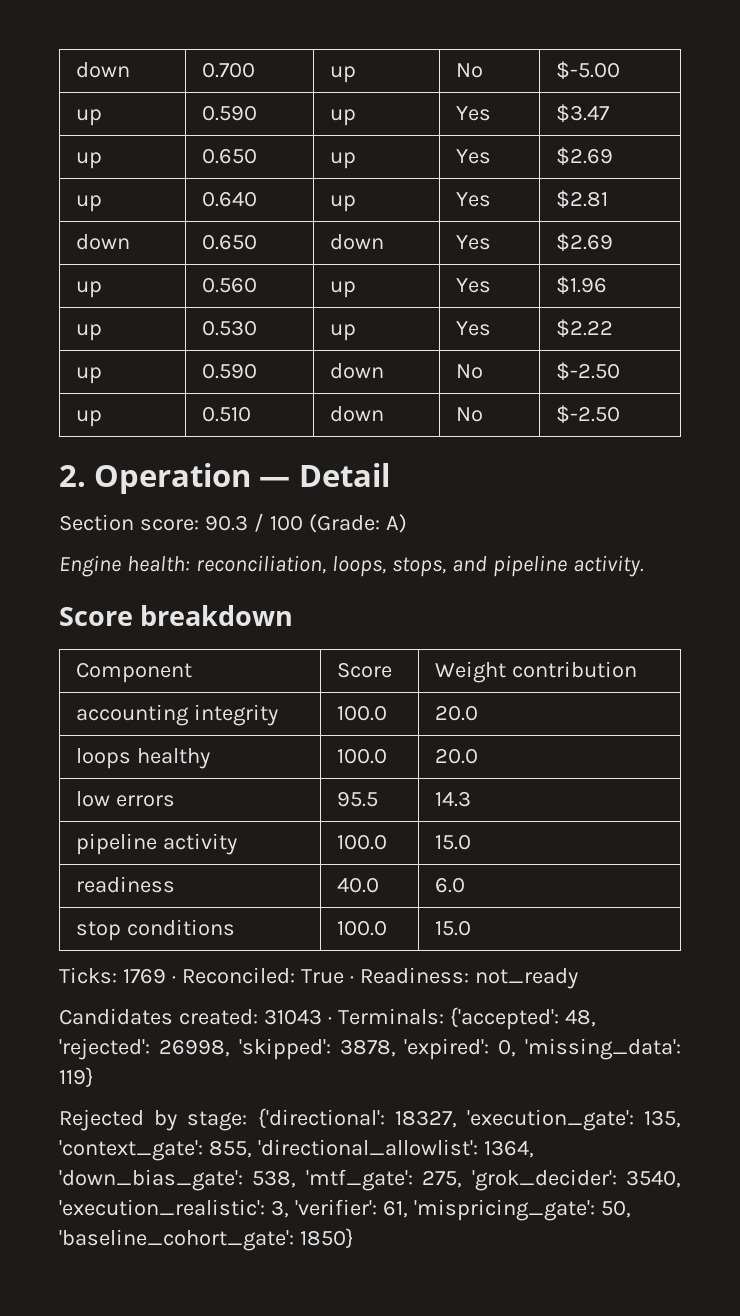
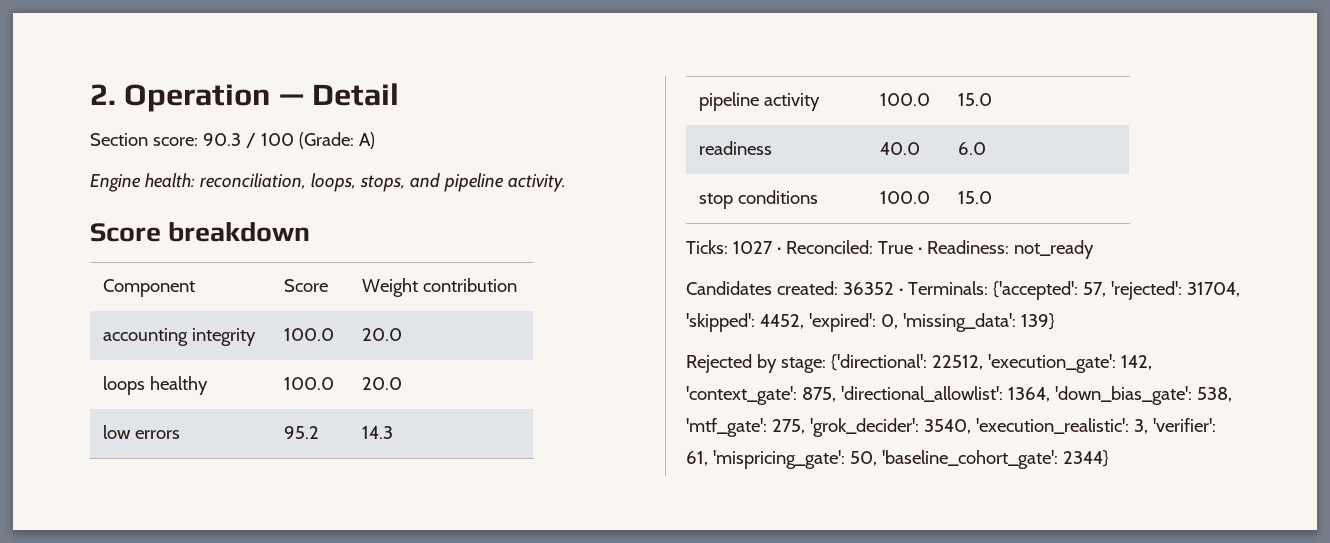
[76,62,131,78] [202,62,256,78] [330,66,357,83] [456,63,484,78] [556,61,621,80] [76,109,103,126] [202,105,258,121] [330,109,357,126] [456,106,492,121] [556,104,610,123] [76,152,103,169] [202,148,258,164] [330,152,357,169] [456,149,492,164] [556,147,614,166] [76,195,103,212] [202,191,258,207] [330,195,357,212] [456,192,492,207] [556,190,609,209] [76,234,131,250] [202,234,258,250] [330,234,385,250] [456,235,492,250] [556,233,614,252] [76,281,103,298] [202,277,258,293] [330,281,357,298] [456,278,492,293] [556,276,608,295] [76,324,103,341] [202,320,258,336] [330,324,357,341] [456,321,492,336] [556,319,614,338] [76,367,103,384] [202,363,258,379] [330,363,385,379] [456,364,484,379] [556,362,621,381] [76,410,103,427] [202,406,252,422] [330,406,385,422] [456,407,484,422] [556,405,621,424] down | 0.700 | up | No | $-5.00 // up | 0.590 | up | Yes | $3.47 // up | 0.650 | up | Yes | $2.69 // up | 0.640 | up | Yes | $2.81 // down | 0.650 | down | Yes | $2.69 // up | 0.560 | up | Yes | $1.96 // up | 0.530 | up | Yes | $2.22 // up | 0.590 | down | No | $-2.50 // up | 0.510 | down | No | $-2.50 // -> (90, 94) none
[337,791,379,807] 95.5 -> [284,426,320,439] 95.2
[122,968,166,984] 1769 -> [732,241,773,254] 1027
[263,1009,322,1025] 31043 -> [842,282,894,295] 36352
[564,1009,596,1027] [59,1038,396,1060] 48, 'rejected': 26998, 'skipped': 3878, -> [1082,281,1240,300] [686,313,804,332] 57, 'rejected': 31704, 'skipped': 4452,
[59,1067,94,1088] 119} -> [1020,313,1055,330] 139}
[394,1109,681,1131] [59,1140,252,1161] 18327, 'execution_gate': 135, 'context_gate': 855, -> [931,354,1152,373] [686,386,836,405] 22512, 'execution_gate': 142, 'context_gate': 875,
[299,1228,354,1249] 1850} -> [1062,450,1109,467] 2344}

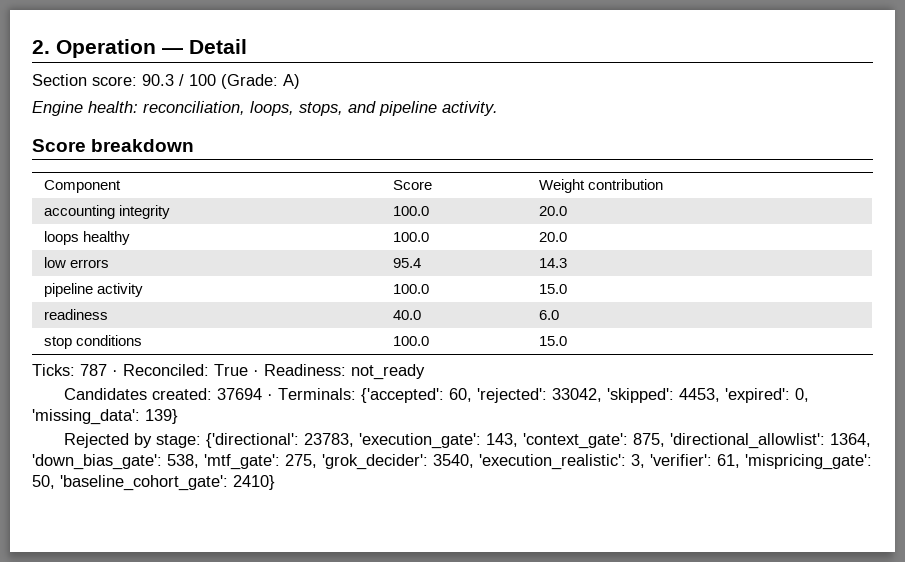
[284,426,320,439] 95.2 -> [392,258,421,268] 95.4
[732,241,773,254] 1027 -> [80,364,107,376] 787
[842,282,894,295] 36352 -> [217,388,263,400] 37694
[1082,281,1240,300] [686,313,804,332] 57, 'rejected': 31704, 'skipped': 4452, -> [449,388,721,403] 60, 'rejected': 33042, 'skipped': 4453,
[931,354,1152,373] 22512, 'execution_gate': 142, -> [304,433,519,449] 23783, 'execution_gate': 143,
[1062,450,1109,467] 2344} -> [233,475,275,490] 2410}

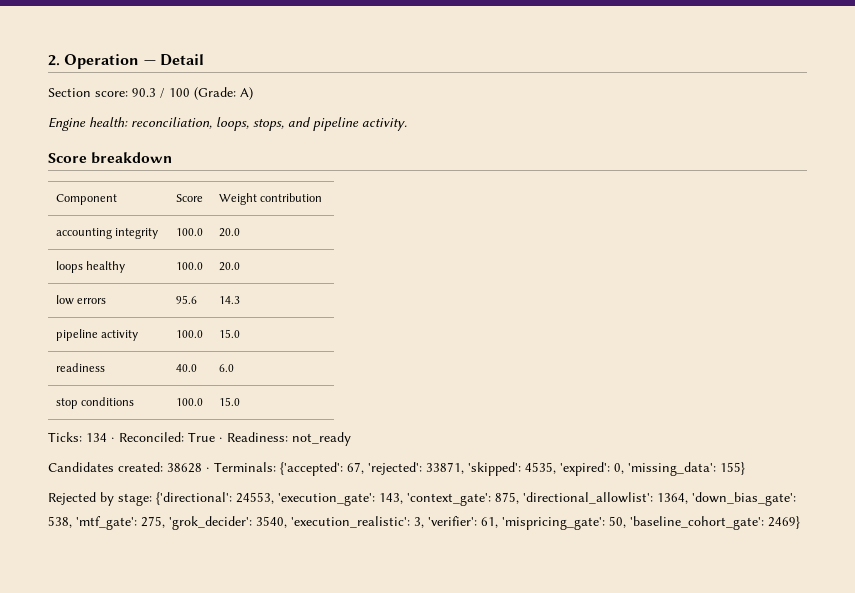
[392,258,421,268] 95.4 -> [175,295,197,304] 95.6
[80,364,107,376] 787 -> [86,433,107,442] 134
[217,388,263,400] 37694 -> [167,463,202,473] 38628
[449,388,721,403] 60, 'rejected': 33042, 'skipped': 4453, -> [347,462,556,476] 67, 'rejected': 33871, 'skipped': 4535,
[145,409,178,424] 139} -> [720,462,745,475] 155}
[304,433,355,447] 23783, -> [236,492,274,504] 24553,
[233,475,275,490] 2410} -> [768,516,800,529] 2469}

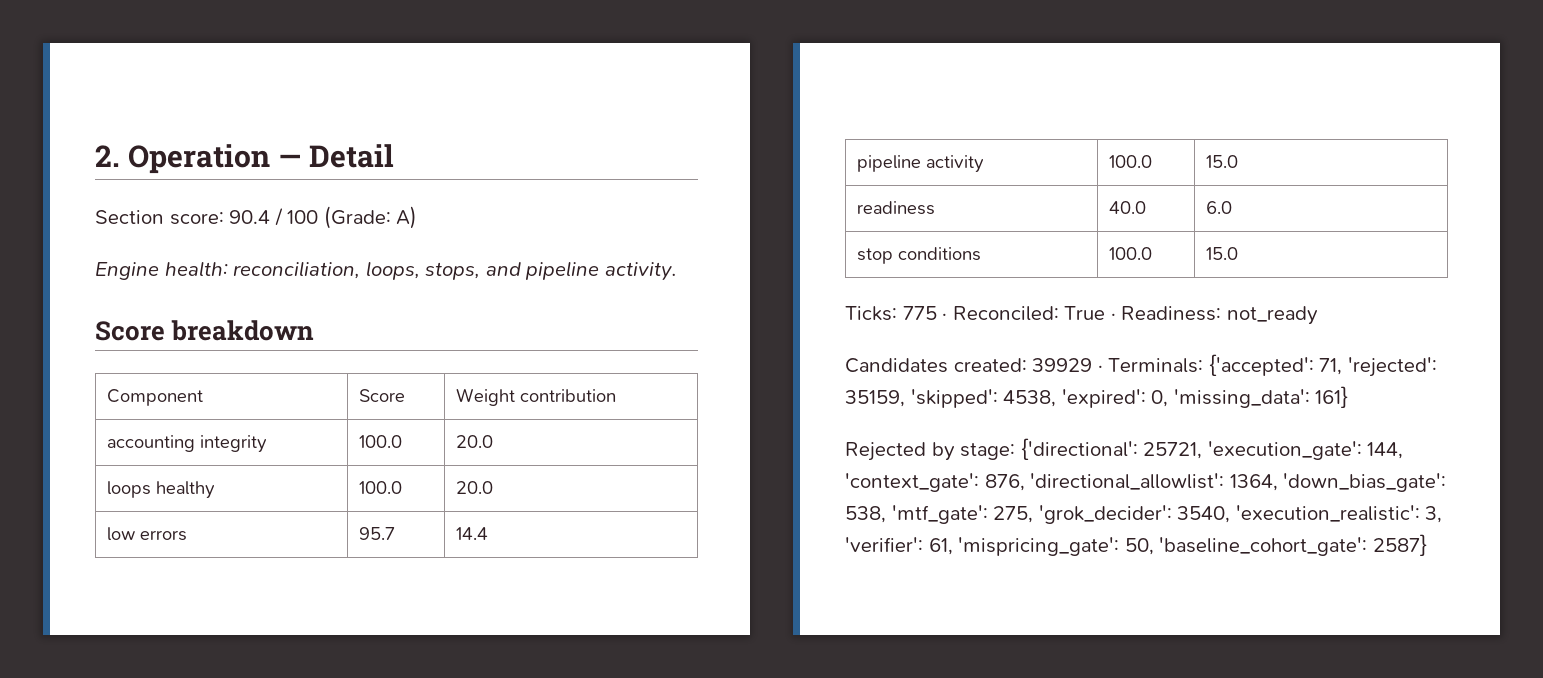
[132,88,156,97] 90.3 -> [229,210,271,224] 90.4
[175,295,197,304] [218,296,240,304] 95.6 | 14.3 -> [359,527,396,540] [456,527,489,540] 95.7 | 14.4
[86,433,107,442] 134 -> [902,306,937,320] 775
[167,463,202,473] 38628 -> [1032,358,1093,372] 39929
[347,462,556,476] 67, 'rejected': 33871, 'skipped': 4535, -> [1319,357,1437,377] [845,389,1057,408] 71, 'rejected': 35159, 'skipped': 4538,
[720,462,745,475] 155} -> [1315,386,1349,408] 161}
[236,492,519,506] 24553, 'execution_gate': 143, 'context_gate': 875, -> [1143,441,1404,460] [845,473,1025,492] 25721, 'execution_gate': 144, 'context_gate': 876,
[768,516,800,529] 2469} -> [1372,534,1427,556] 2587}

